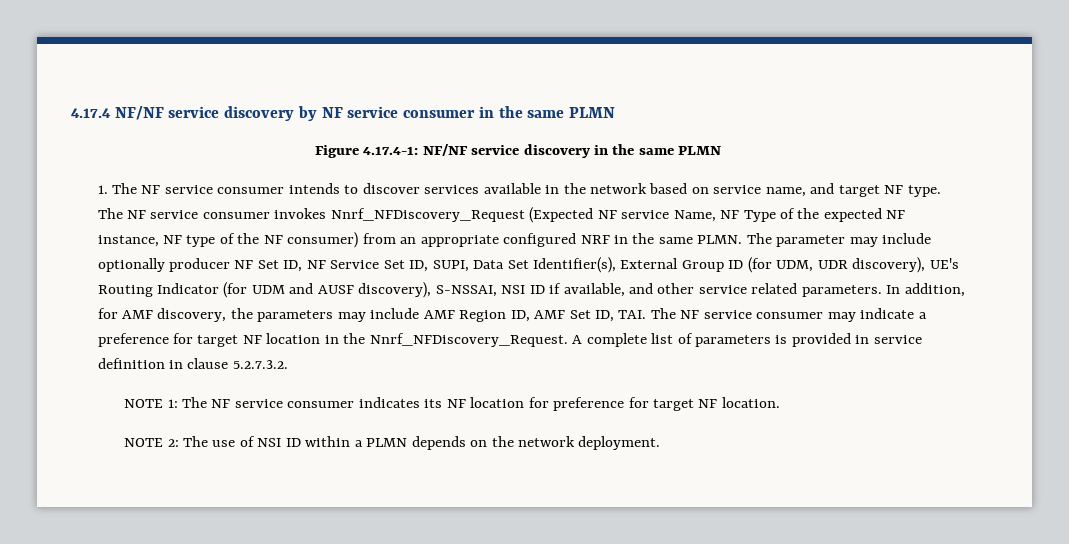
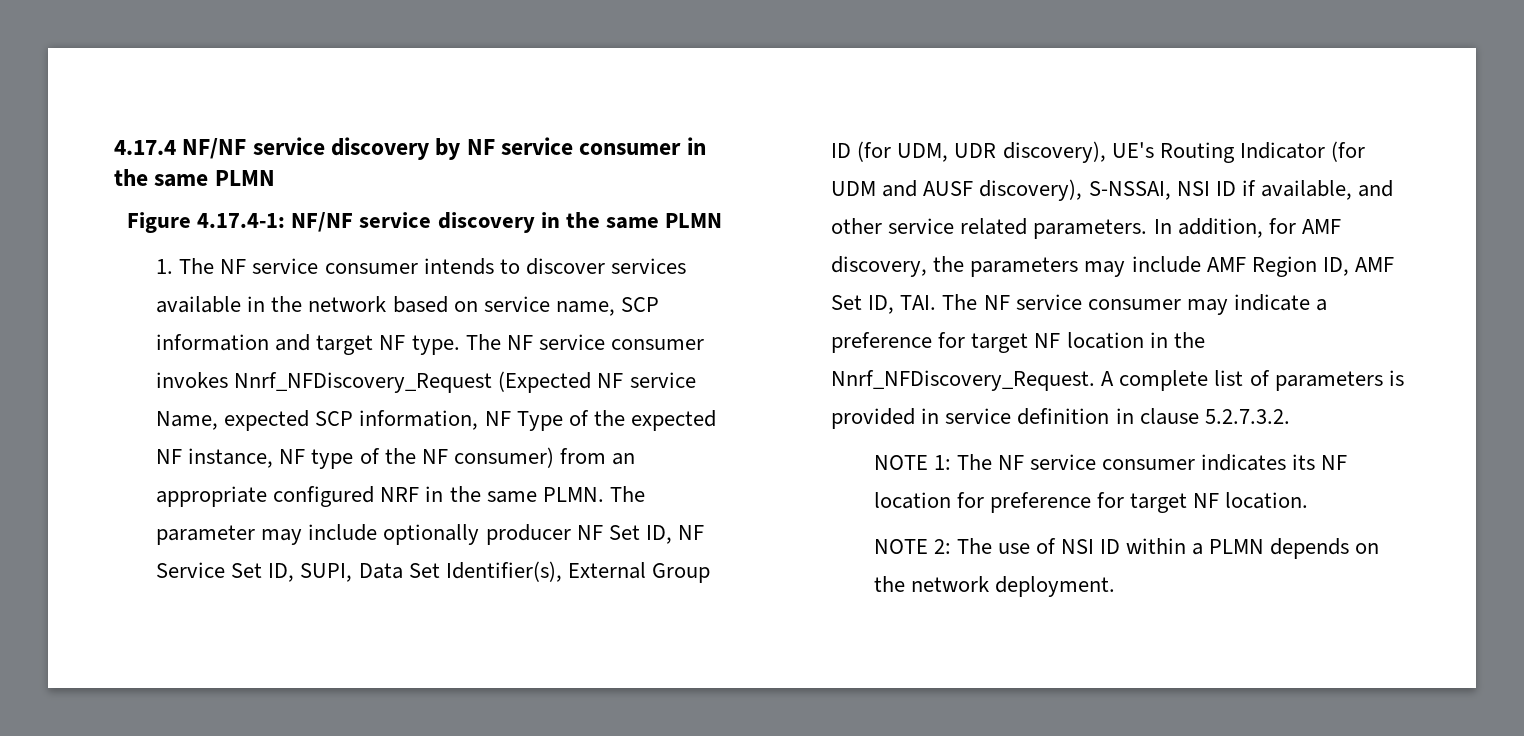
(806, 192) none -> [620,297,659,312] [156,334,270,351] SCP information
(716, 216) none -> [224,410,479,431] expected SCP information,

